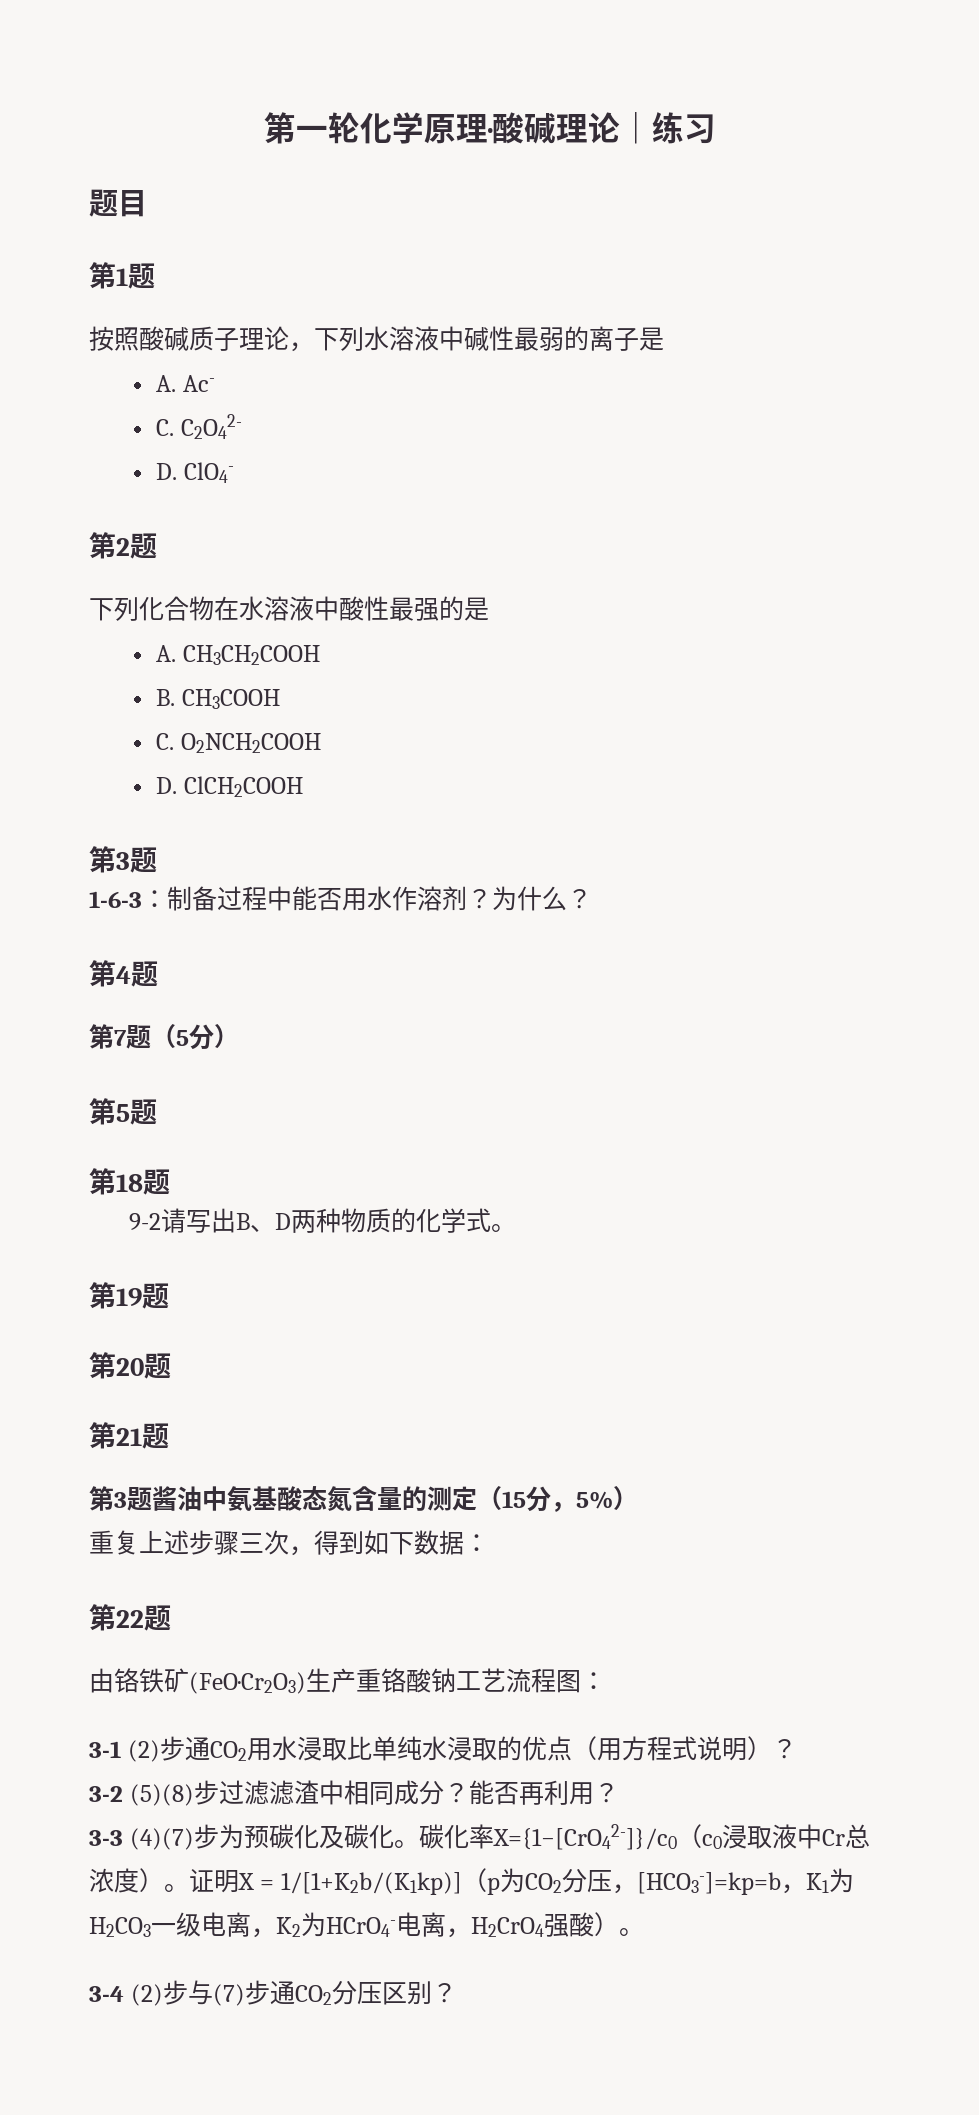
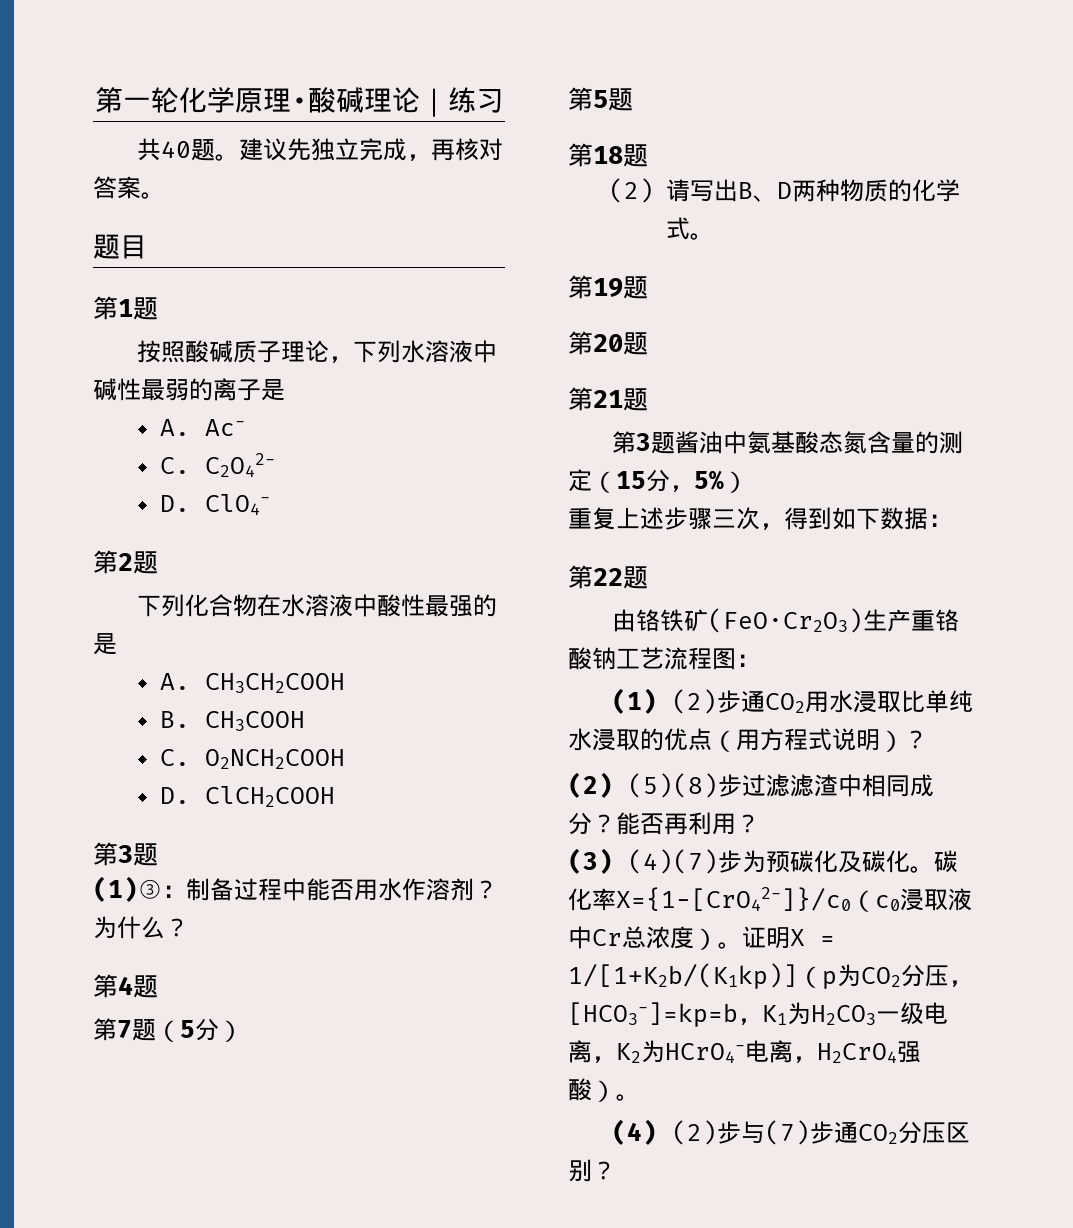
(716, 129) none -> [137,138,504,161] [93,176,165,199] // 共40题。建议先独立完成，再核对答案。
[89,891,142,908] 1-6-3 -> [93,876,162,902] (1)③
[128,1213,161,1230] 9-2 -> [608,178,654,203] (2)
[89,1741,121,1758] 3-1 -> [612,688,658,714] (1)
[89,1786,123,1802] 3-2 -> [568,772,613,798] (2)
[89,1830,123,1846] 3-3 -> [568,848,613,874] (3)
[89,1986,124,2002] 3-4 -> [612,1119,658,1145] (4)

